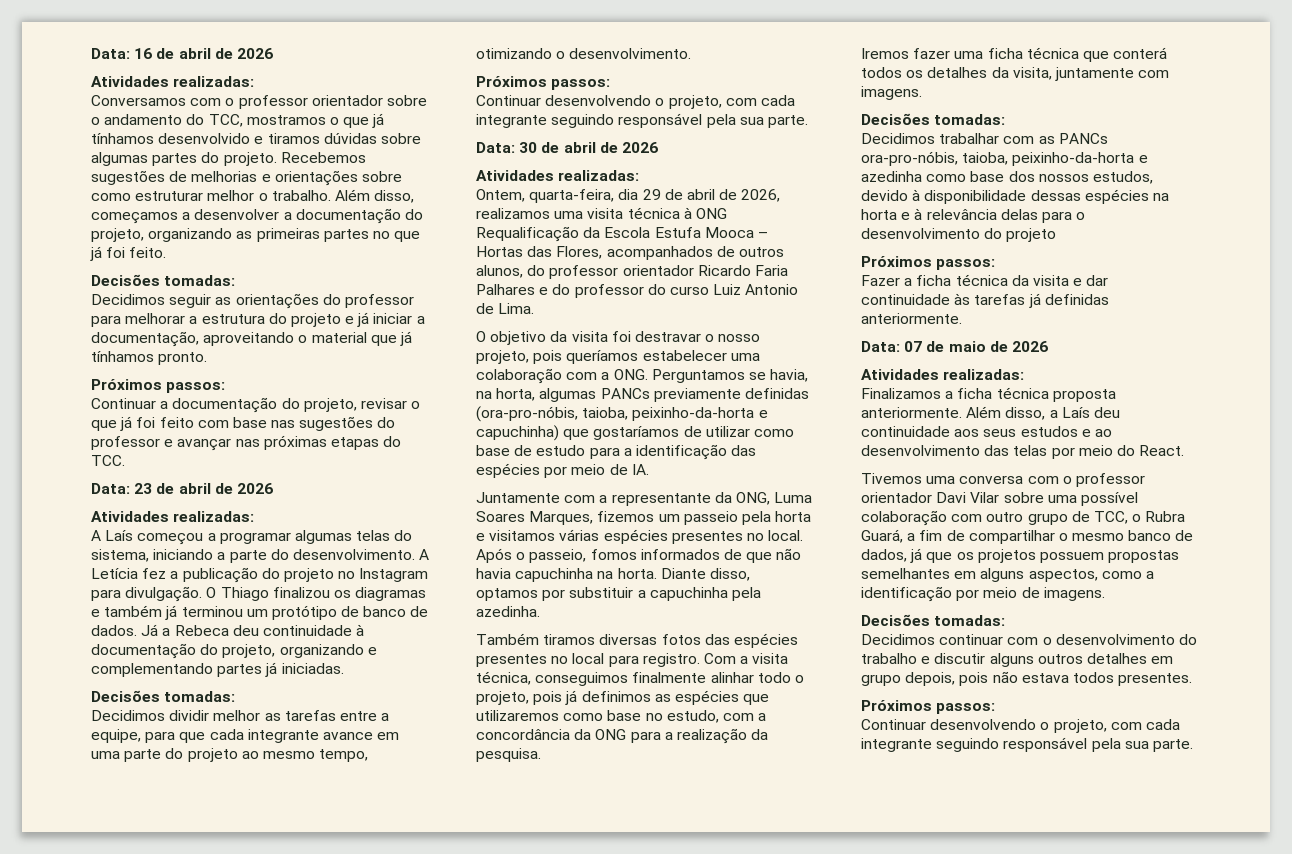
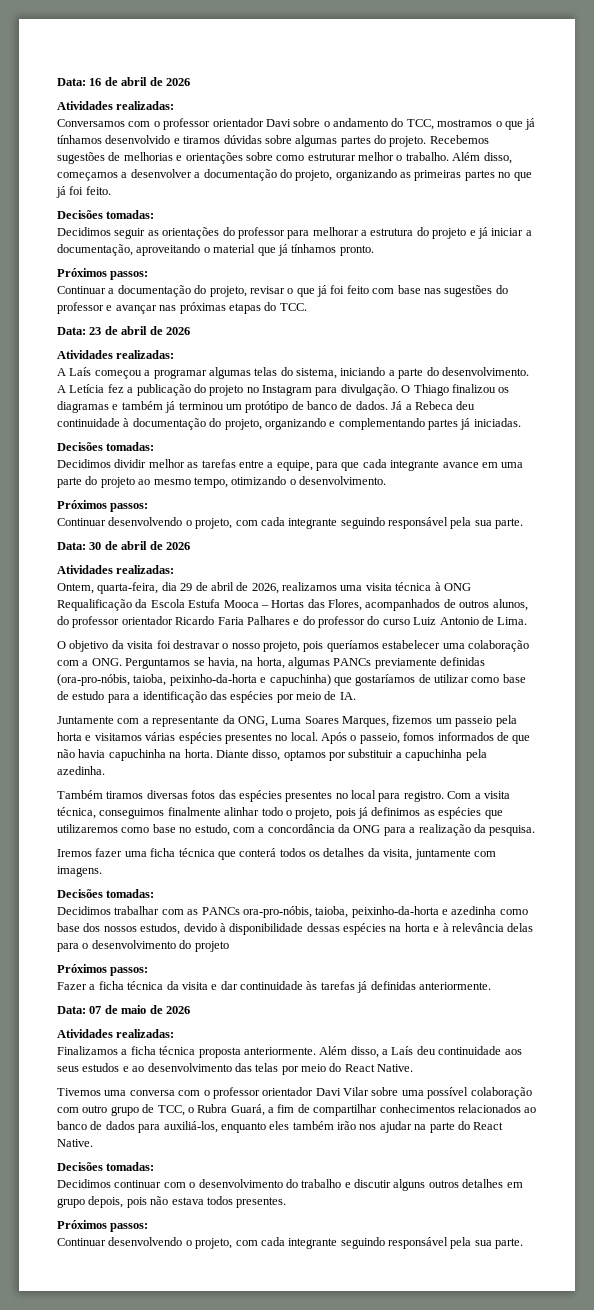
(383, 100) none -> [265,119,291,127] Davi
[1139,445,1185,456] React. -> [344,1064,414,1072] React Native.
[1058,530,1194,541] [861,548,1180,563] [861,568,1154,582] [861,586,1105,602] o mesmo banco de dados, já que os projetos possuem propostas semelhantes em alguns aspectos, como a identificação por meio de imagens. -> [379,1104,537,1113] [57,1121,504,1133] [57,1139,93,1147] conhecimentos relacionados ao banco de dados para auxiliá-los, enquanto eles também irão nos ajudar na parte do React Native.

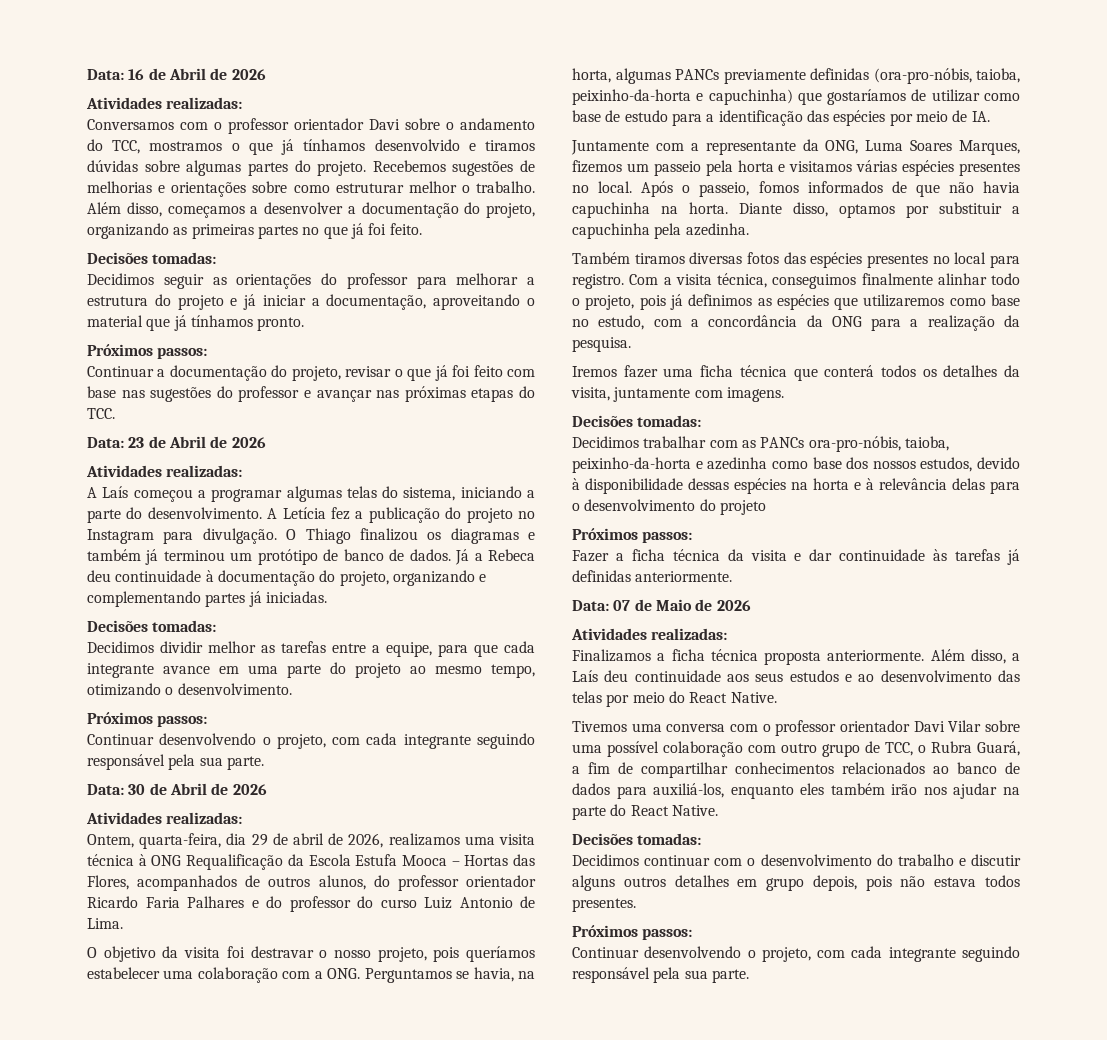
[121,77,148,86] abril -> [168,68,206,80] Abril
[121,326,148,335] abril -> [168,436,206,448] Abril
[121,541,148,550] abril -> [169,783,207,795] Abril
[121,1005,147,1014] maio -> [655,599,692,611] Maio

